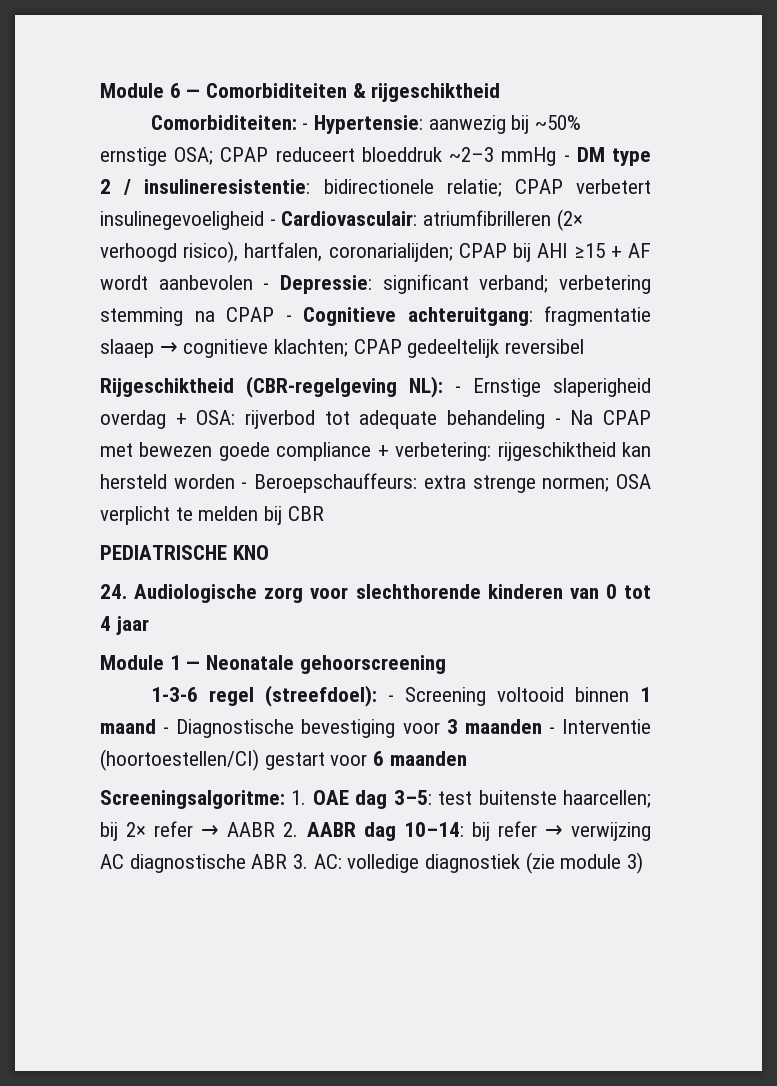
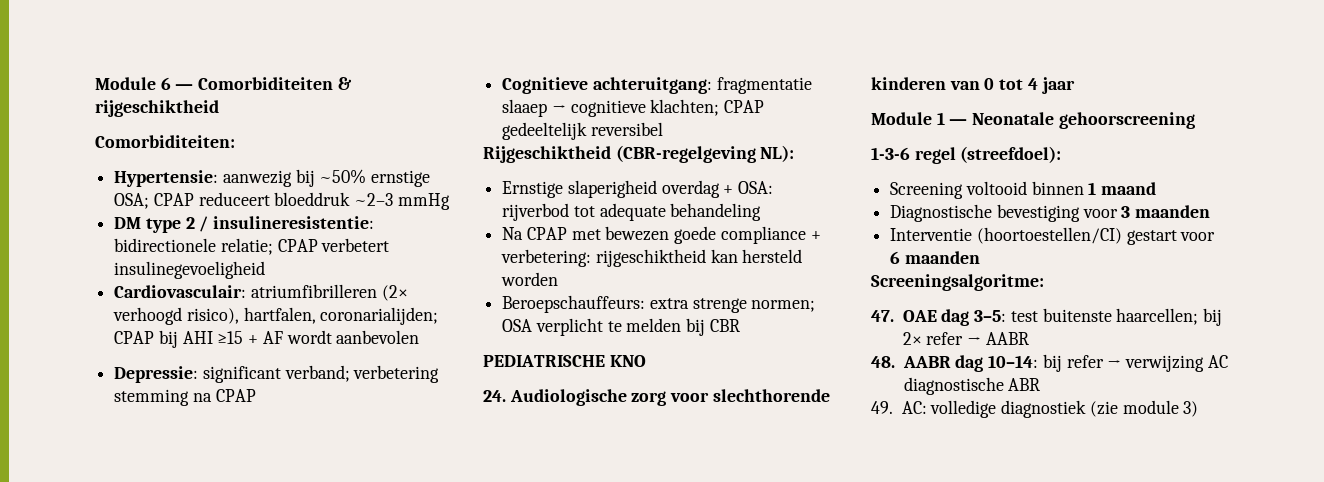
[302,123,309,130] - -> (235, 141) //
[563,155,570,162] - -> (450, 201) //
[269,219,276,226] - -> (266, 270) //
[263,283,270,290] - -> (420, 337) //
[285,315,292,322] - -> (256, 395) //
[455,386,461,393] - -> (795, 153) //
[554,418,561,425] - -> (762, 212) //
[241,482,248,489] - -> (559, 279) //
[387,695,394,702] - -> (1062, 154) //
[163,727,170,734] - -> (1157, 188) //
[548,727,555,734] - -> (1211, 211) //
[291,790,307,805] 1. -> [871,310,894,322] // 47.
[283,822,299,837] 2. -> [871,356,895,368] // 48.
[293,854,309,869] 3. -> [871,401,893,414] // 49.

